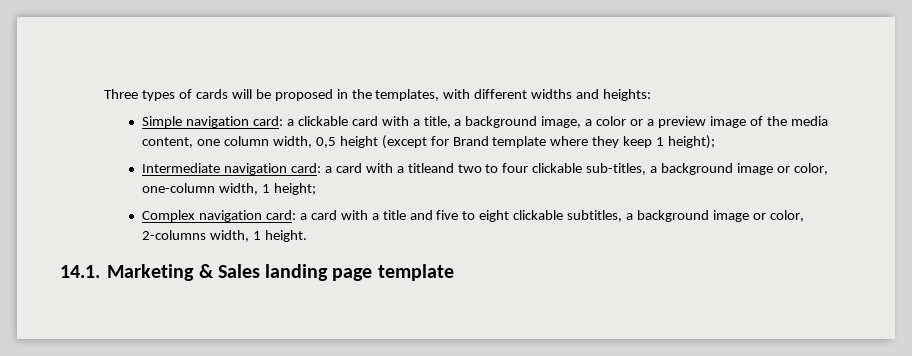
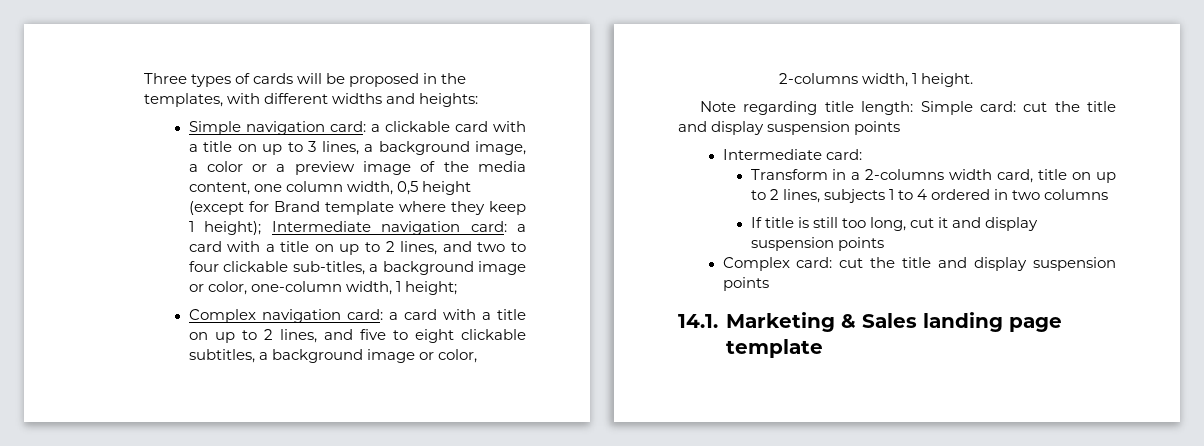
[423,116,451,128] title, -> [203,141,359,155] title on up to 3 lines,
(716, 142) // -> (262, 228) none
[407,163,454,173] titleand -> [280,241,472,255] title on up to 2 lines, and
(406, 215) none -> [188,329,317,343] on up to 2 lines,
(307, 236) none -> [700,101,1116,115] [678,121,901,135] [722,149,862,160] [750,169,1116,183] [750,189,1109,203] [750,217,1038,231] [750,237,884,251] [722,257,1116,271] [722,277,769,291] // Note regarding title length: Simple card: cut the title and display suspension points // Intermediate card: // Transform in a 2-columns width card, title on up to 2 lines, subjects 1 to 4 ordered in two columns // If title is still too long, cut it and display suspension points // Complex card: cut the title and display suspension points

